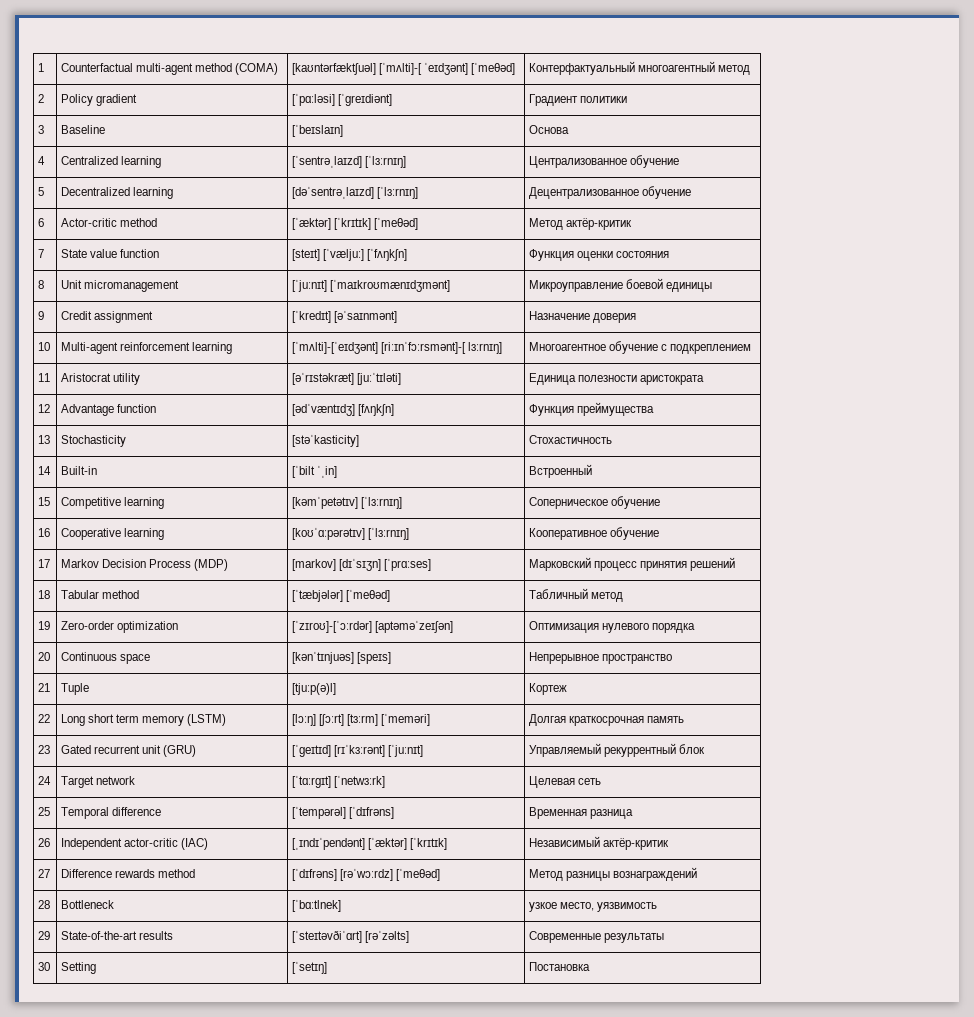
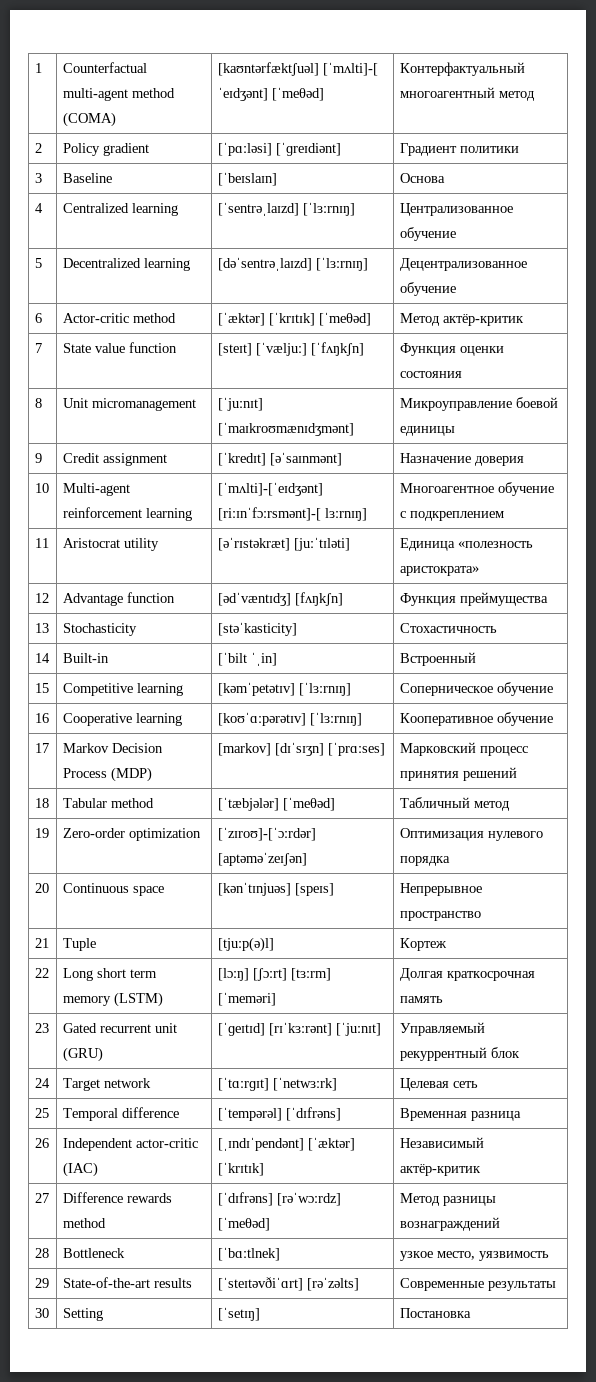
[578,375,705,385] полезности аристократа -> [457,541,533,548] [399,566,479,576] «полезность аристократа»

